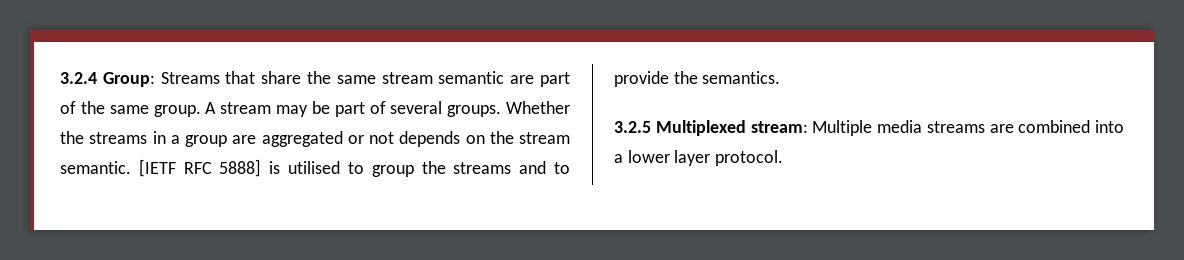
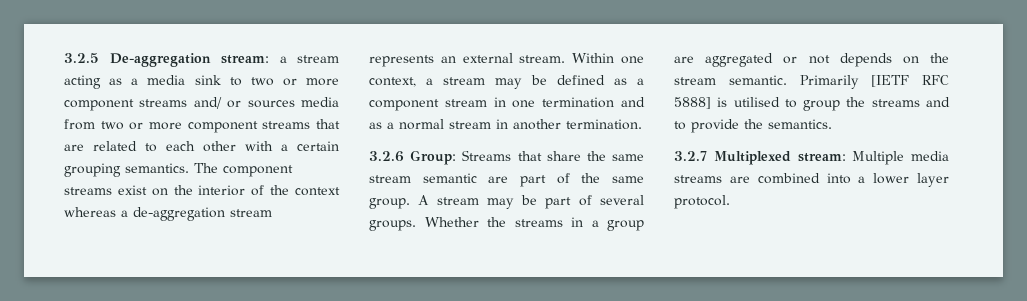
[60,72,97,84] 3.2.4 -> [64,53,339,67] [64,75,339,89] [64,97,339,111] [64,119,340,133] [64,141,339,152] [64,163,293,177] [64,185,340,196] [64,207,272,221] [369,53,644,67] [369,75,644,89] [369,97,645,111] [369,119,642,130] [369,151,404,162] 3.2.5 De-aggregation stream: a stream acting as a media sink to two or more component streams and/ or sources media from two or more component streams that are related to each other with a certain grouping semantics. The component streams exist on the interior of the context whereas a de-aggregation stream represents an external stream. Within one context, a stream may be defined as a component stream in one termination and as a normal stream in another termination. // 3.2.6
(131, 167) none -> [799,75,859,89] Primarily
[614,121,651,133] 3.2.5 -> [674,151,707,161] 3.2.7

